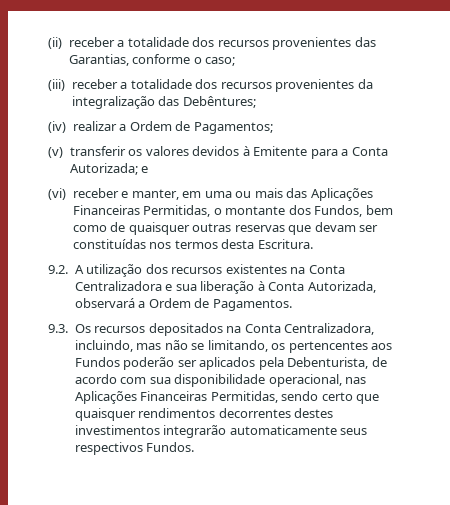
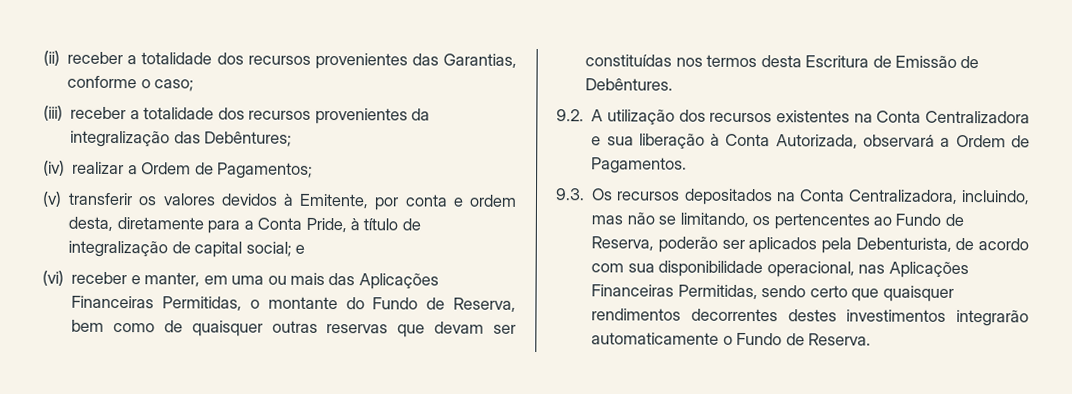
[253,146,388,159] [69,163,138,175] Emitente para a Conta Autorizada; -> [299,193,517,211] [68,216,421,234] [68,240,292,258] Emitente, por conta e ordem desta, diretamente para a Conta Pride, à título de integralização de capital social;
[288,205,363,217] dos Fundos, -> [345,297,516,312] do Fundo de Reserva,
[257,239,313,249] Escritura. -> [805,55,980,69] [585,78,674,91] Escritura de Emissão de Debêntures.
[371,343,393,350] [74,357,120,367] aos Fundos -> [872,213,964,227] [591,236,655,251] ao Fundo de Reserva,
[340,428,368,435] [74,442,195,455] seus respectivos Fundos. -> [722,332,872,346] o Fundo de Reserva.

